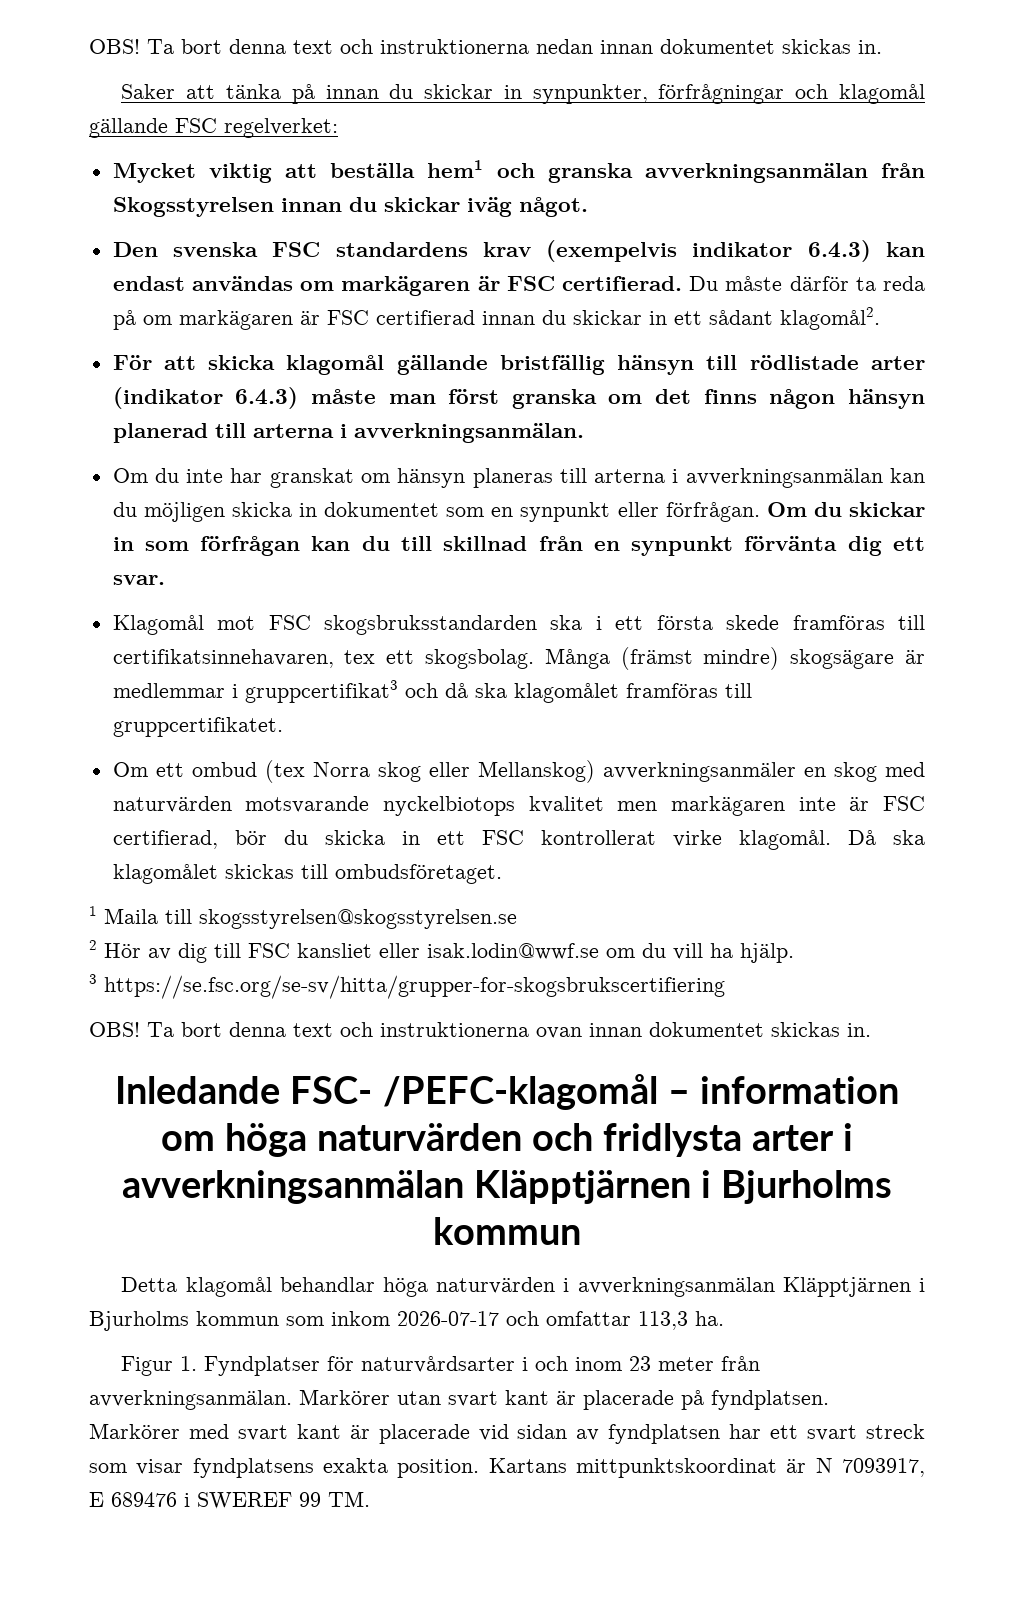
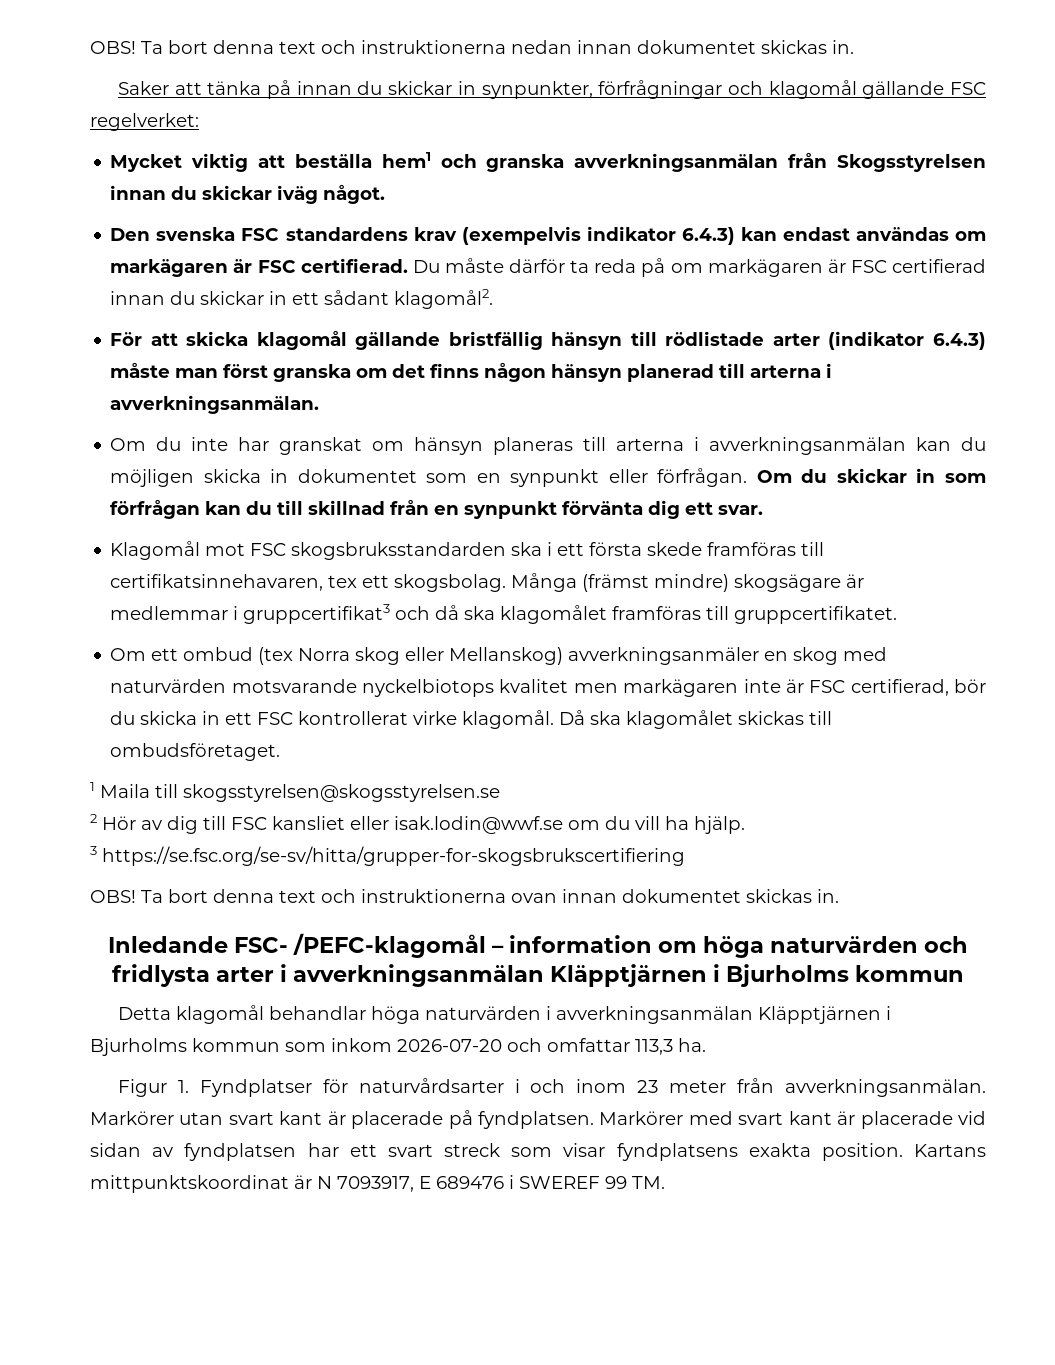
[397,1311,499,1326] 2026-07-17 -> [397,1039,502,1052] 2026-07-20

